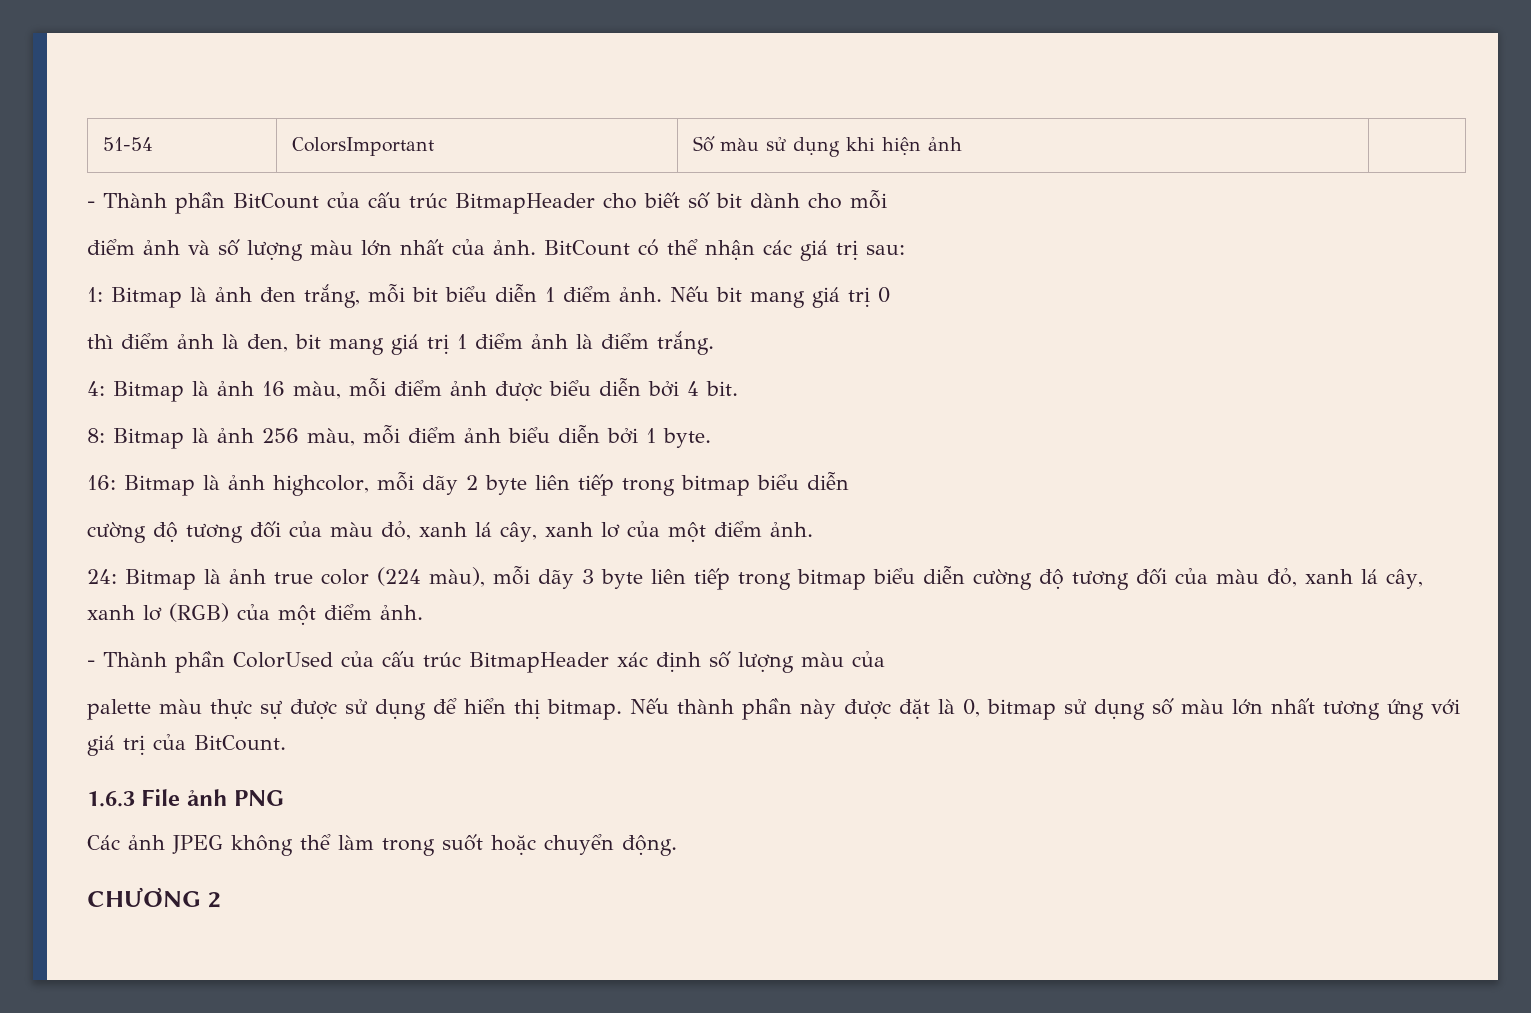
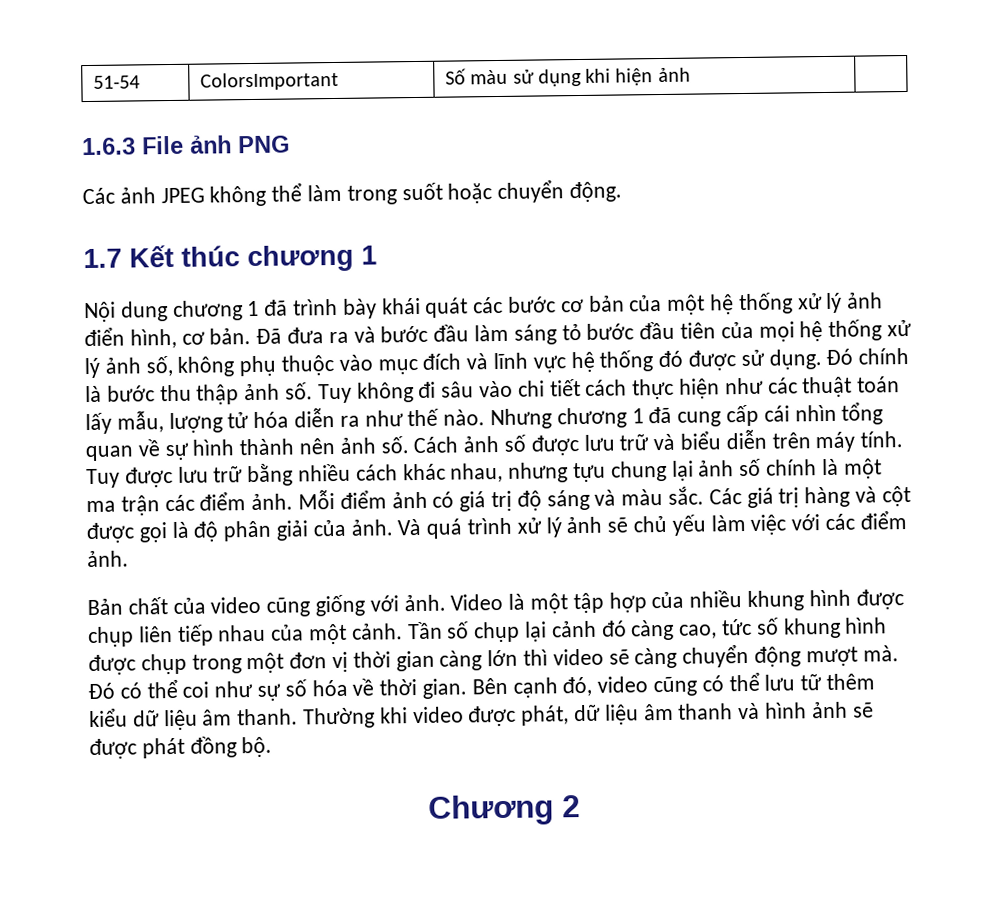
[87,190,887,214] [87,239,905,261] [87,284,890,308] [87,331,714,355] [87,378,738,402] [87,425,711,449] [87,472,849,496] [87,521,813,543] [87,566,1423,590] [87,603,423,625] [87,651,885,673] [87,698,1460,720] [87,734,286,756] // - Thành phần BitCount của cấu trúc BitmapHeader cho biết số bit dành cho mỗi // điểm ảnh và số lượng màu lớn nhất của ảnh. BitCount có thể nhận các giá trị sau: // 1: Bitmap là ảnh đen trắng, mỗi bit biểu diễn 1 điểm ảnh. Nếu bit mang giá trị 0 // thì điểm ảnh là đen, bit mang giá trị 1 điểm ảnh là điểm trắng. // 4: Bitmap là ảnh 16 màu, mỗi điểm ảnh được biểu diễn bởi 4 bit. // 8: Bitmap là ảnh 256 màu, mỗi điểm ảnh biểu diễn bởi 1 byte. // 16: Bitmap là ảnh highcolor, mỗi dãy 2 byte liên tiếp trong bitmap biểu diễn // cường độ tương đối của màu đỏ, xanh lá cây, xanh lơ của một điểm ảnh. // 24: Bitmap là ảnh true color (224 màu), mỗi dãy 3 byte liên tiếp trong bitmap biểu diễn cường độ tương đối của màu đỏ, xanh lá cây, xanh lơ (RGB) của một điểm ảnh. // - Thành phần ColorUsed của cấu trúc BitmapHeader xác định số lượng màu của // palette màu thực sự được sử dụng để hiển thị bitmap. Nếu thành phần này được đặt là 0, bitmap sử dụng số màu lớn nhất tương ứng với giá trị của BitCount. -> (691, 75) none
[87,887,201,907] CHƯƠNG -> [83,244,377,273] [84,292,884,323] [84,319,913,349] [84,347,910,379] [85,376,901,405] [85,402,884,435] [85,429,904,462] [86,458,882,489] [86,485,911,516] [86,511,907,544] [87,550,129,568] [87,589,904,617] [88,617,888,648] [88,644,899,676] [88,672,876,701] [89,701,874,731] [89,736,273,760] [427,794,554,826] 1.7 Kết thúc chương 1 // Nội dung chương 1 đã trình bày khái quát các bước cơ bản của một hệ thống xử lý ảnh điển hình, cơ bản. Đã đưa ra và bước đầu làm sáng tỏ bước đầu tiên của mọi hệ thống xử lý ảnh số, không phụ thuộc vào mục đích và lĩnh vực hệ thống đó được sử dụng. Đó chính là bước thu thập ảnh số. Tuy không đi sâu vào chi tiết cách thực hiện như các thuật toán lấy mẫu, lượng tử hóa diễn ra như thế nào. Nhưng chương 1 đã cung cấp cái nhìn tổng quan về sự hình thành nên ảnh số. Cách ảnh số được lưu trữ và biểu diễn trên máy tính. Tuy được lưu trữ bằng nhiều cách khác nhau, nhưng tựu chung lại ảnh số chính là một ma trận các điểm ảnh. Mỗi điểm ảnh có giá trị độ sáng và màu sắc. Các giá trị hàng và cột được gọi là độ phân giải của ảnh. Và quá trình xử lý ảnh sẽ chủ yếu làm việc với các điểm ảnh. // Bản chất của video cũng giống với ảnh. Video là một tập hợp của nhiều khung hình được chụp liên tiếp nhau của một cảnh. Tần số chụp lại cảnh đó càng cao, tức số khung hình được chụp trong một đơn vị thời gian càng lớn thì video sẽ càng chuyển động mượt mà. Đó có thể coi như sự số hóa về thời gian. Bên cạnh đó, video cũng có thể lưu tữ thêm kiểu dữ liệu âm thanh. Thường khi video được phát, dữ liệu âm thanh và hình ảnh sẽ được phát đồng bộ. // Chương

